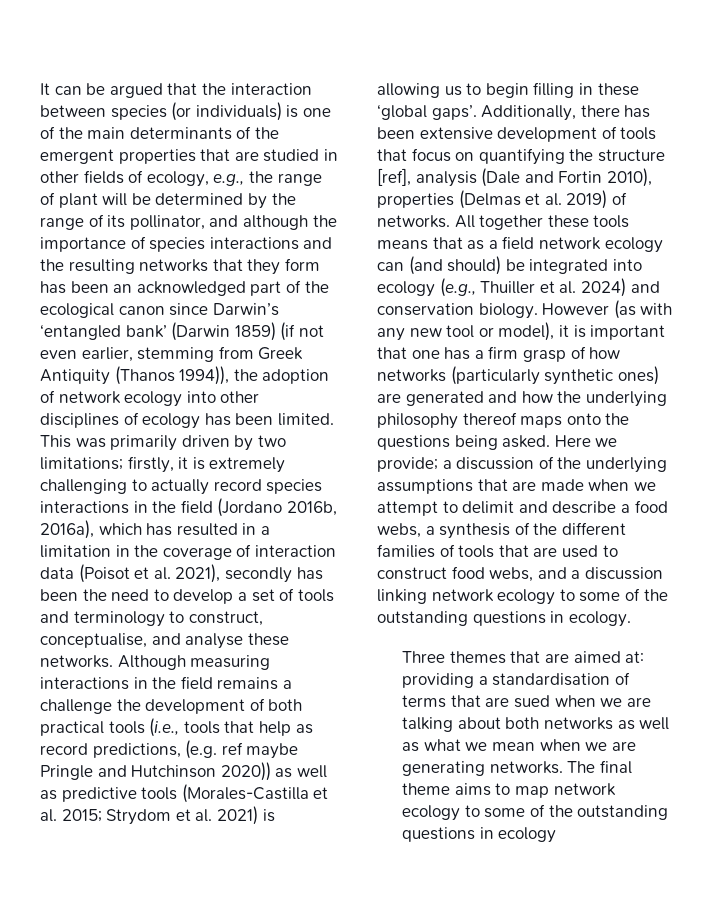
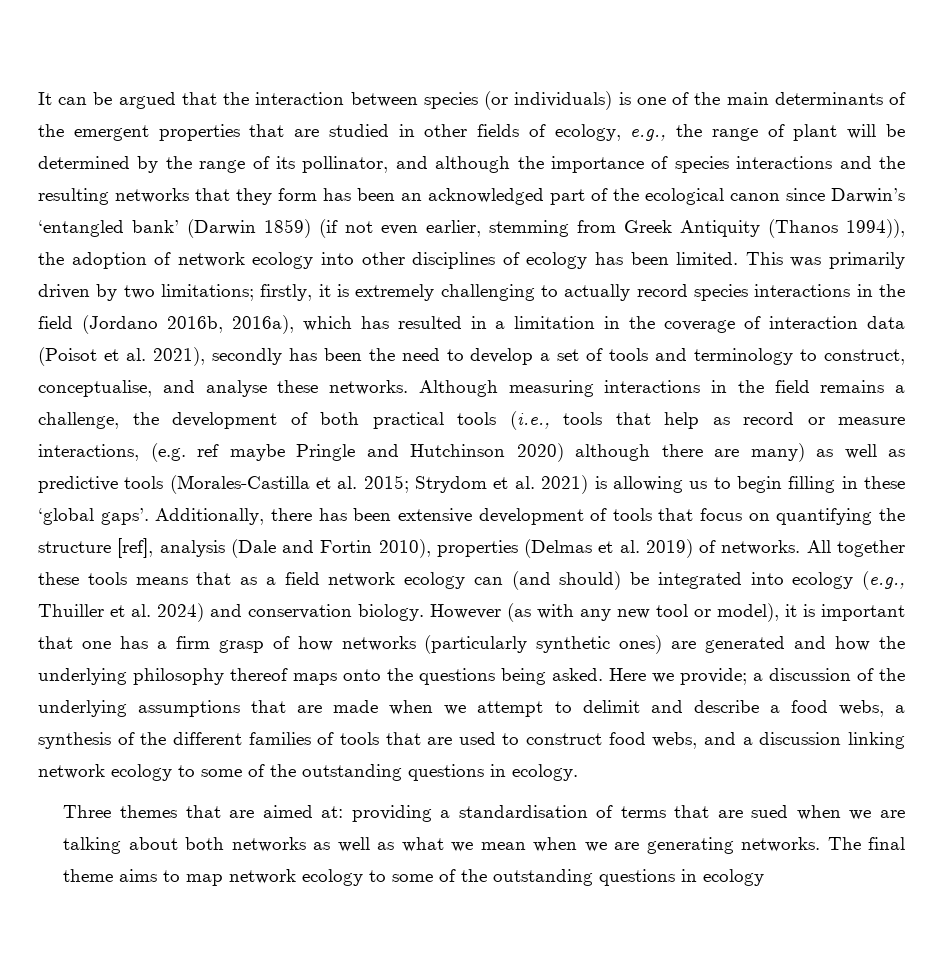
[40,699,112,714] challenge -> [38,412,119,429] challenge,
[92,743,181,758] predictions, -> [807,417,905,425] [38,444,139,461] or measure interactions,
[220,762,271,781] 2020)) -> [516,443,805,462] 2020) although there are many)

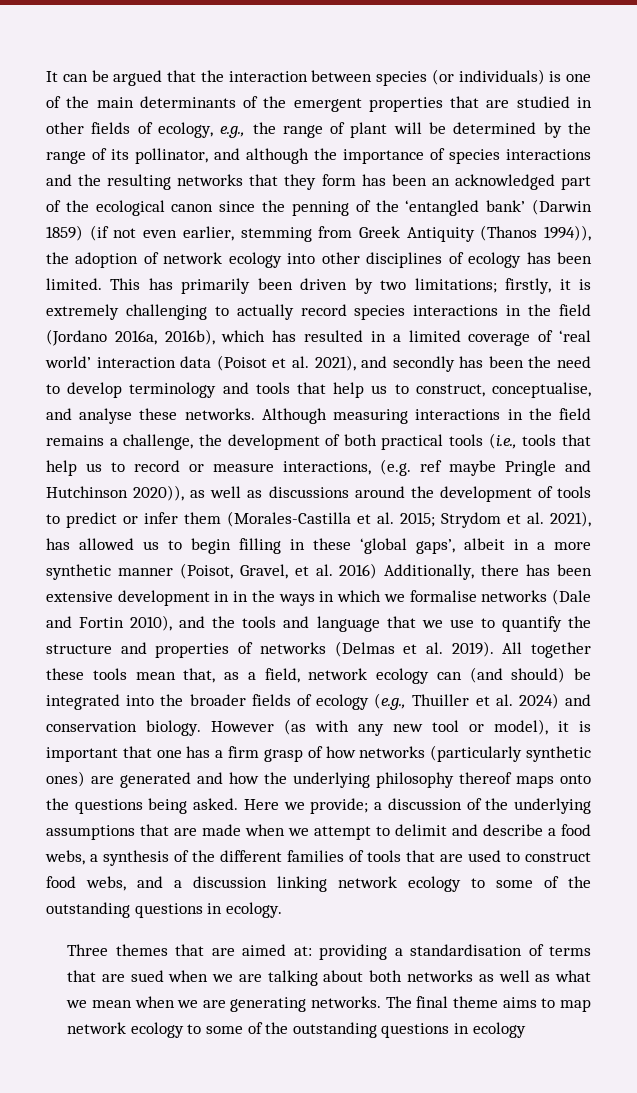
[831,188,905,203] Darwin’s -> [262,200,399,216] the penning of the
[790,252,906,269] was primarily -> [148,278,293,294] has primarily been
[166,315,294,334] 2016b, 2016a), -> [114,329,215,345] 2016a, 2016b),
[514,316,762,333] limitation in the coverage of -> [408,330,591,346] [45,356,91,368] limited coverage of ‘real world’
(205, 356) none -> [361,356,388,368] and
[540,348,794,365] a set of tools and terminology -> [129,382,388,398] terminology and tools that help us
[712,417,730,425] as -> [86,462,125,472] us to
[516,443,905,462] [38,476,164,493] 2020) although there are many) as well as predictive tools -> [133,485,592,502] [46,512,221,528] 2020)), as well as discussions around the development of tools to predict or infer them
[541,475,683,494] 2021) is allowing -> [550,511,591,527] [46,538,134,550] 2021), has allowed
[100,508,149,525] gaps’. -> [416,538,591,554] [46,563,378,580] gaps’, albeit in a more synthetic manner (Poisot, Gravel, et al. 2016)
[590,508,905,525] [38,538,801,558] of tools that focus on quantifying the structure [ref], analysis (Dale and Fortin 2010), properties (Delmas et al. 2019) of networks. -> [214,589,592,606] [46,615,591,632] [46,641,494,658] in in the ways in which we formalise networks (Dale and Fortin 2010), and the tools and language that we use to quantify the structure and properties of networks (Delmas et al. 2019).
[135,572,232,585] means that -> [135,668,216,683] mean that,
[284,572,320,585] field -> [264,668,300,683] field,
(784, 578) none -> [160,694,312,706] the broader fields of

